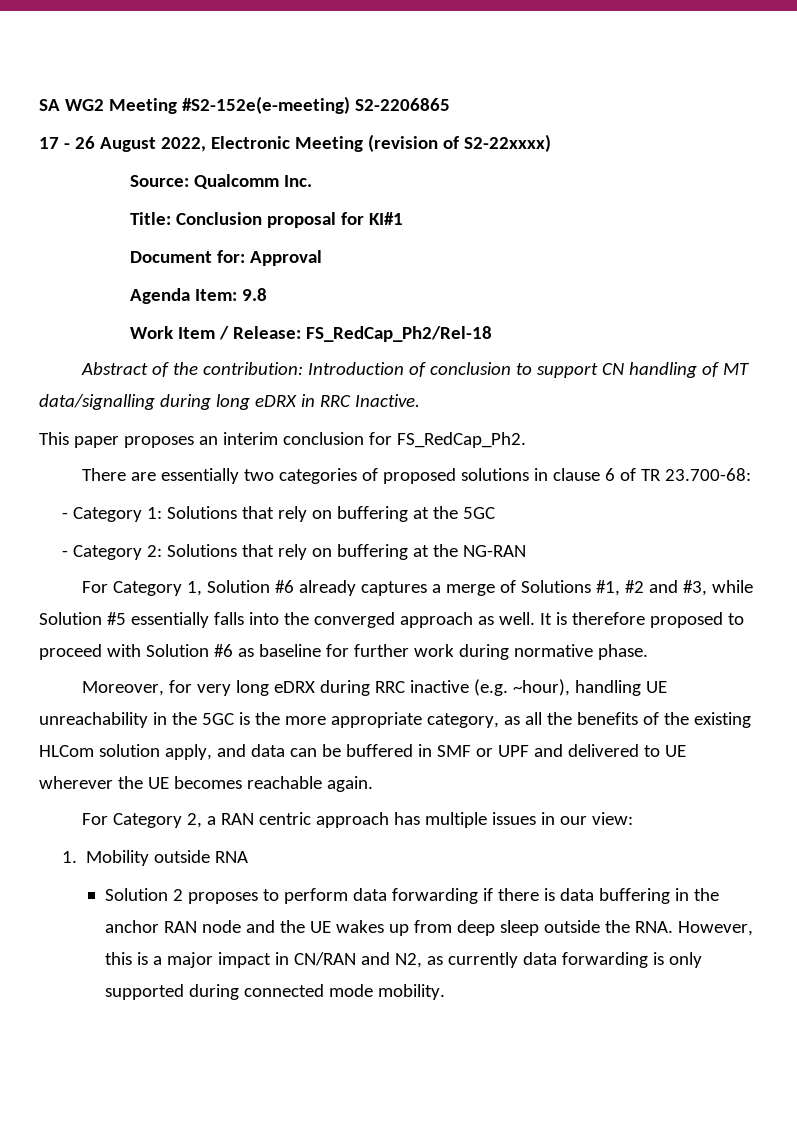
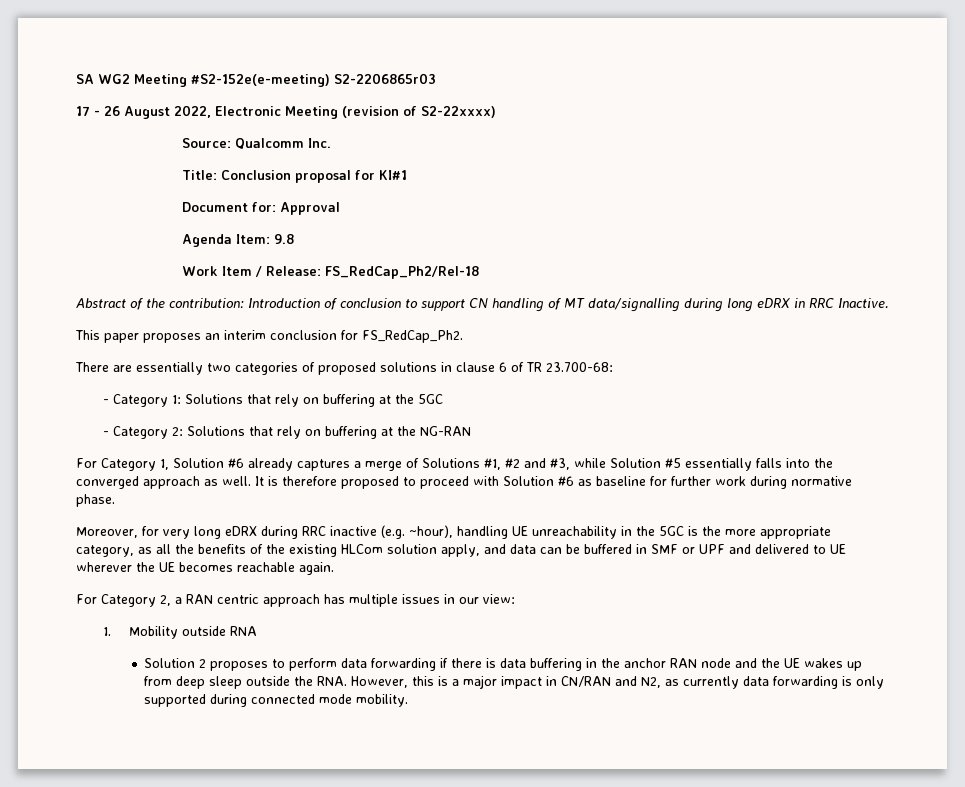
[354,98,450,111] S2-2206865 -> [334,73,436,84] S2-2206865r03

